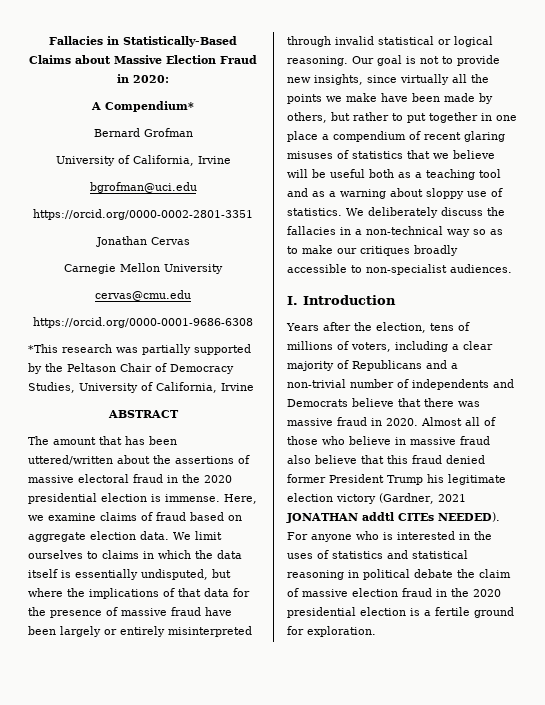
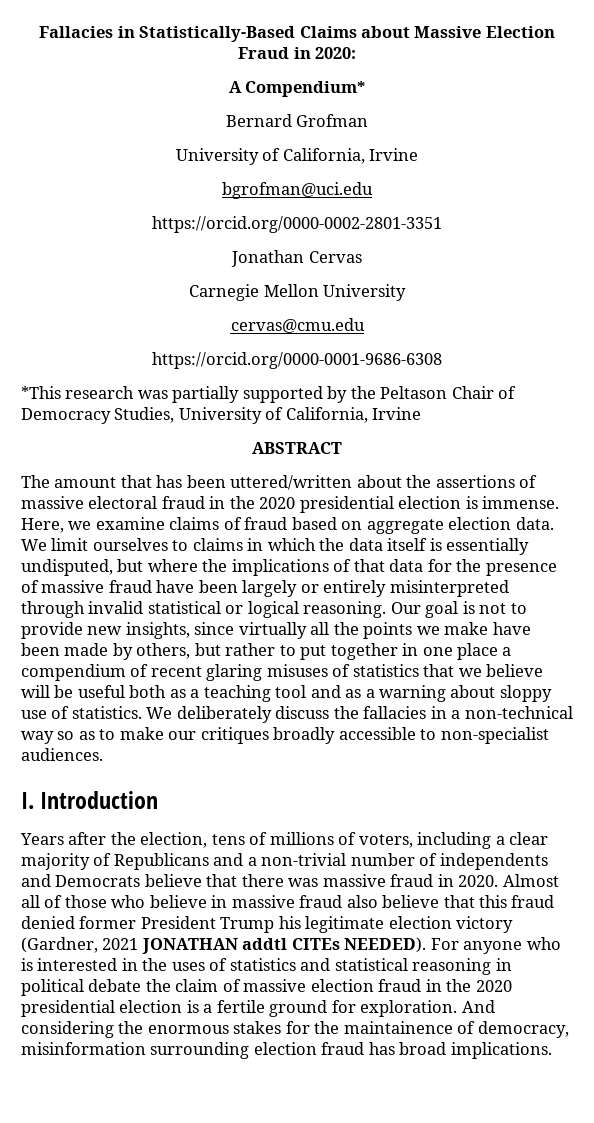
(376, 631) none -> [461,1000,495,1013] [21,1021,569,1038] [21,1042,552,1059] And considering the enormous stakes for the maintainence of democracy, misinformation surrounding election fraud has broad implications.

